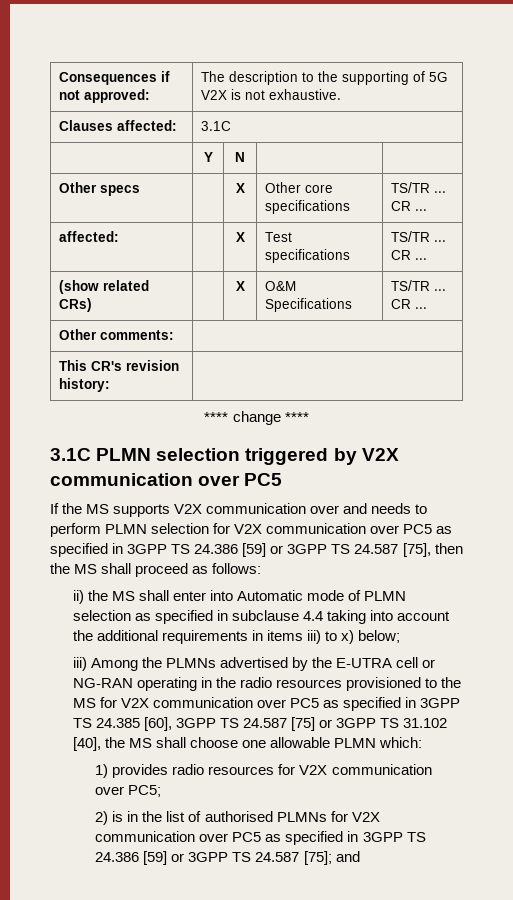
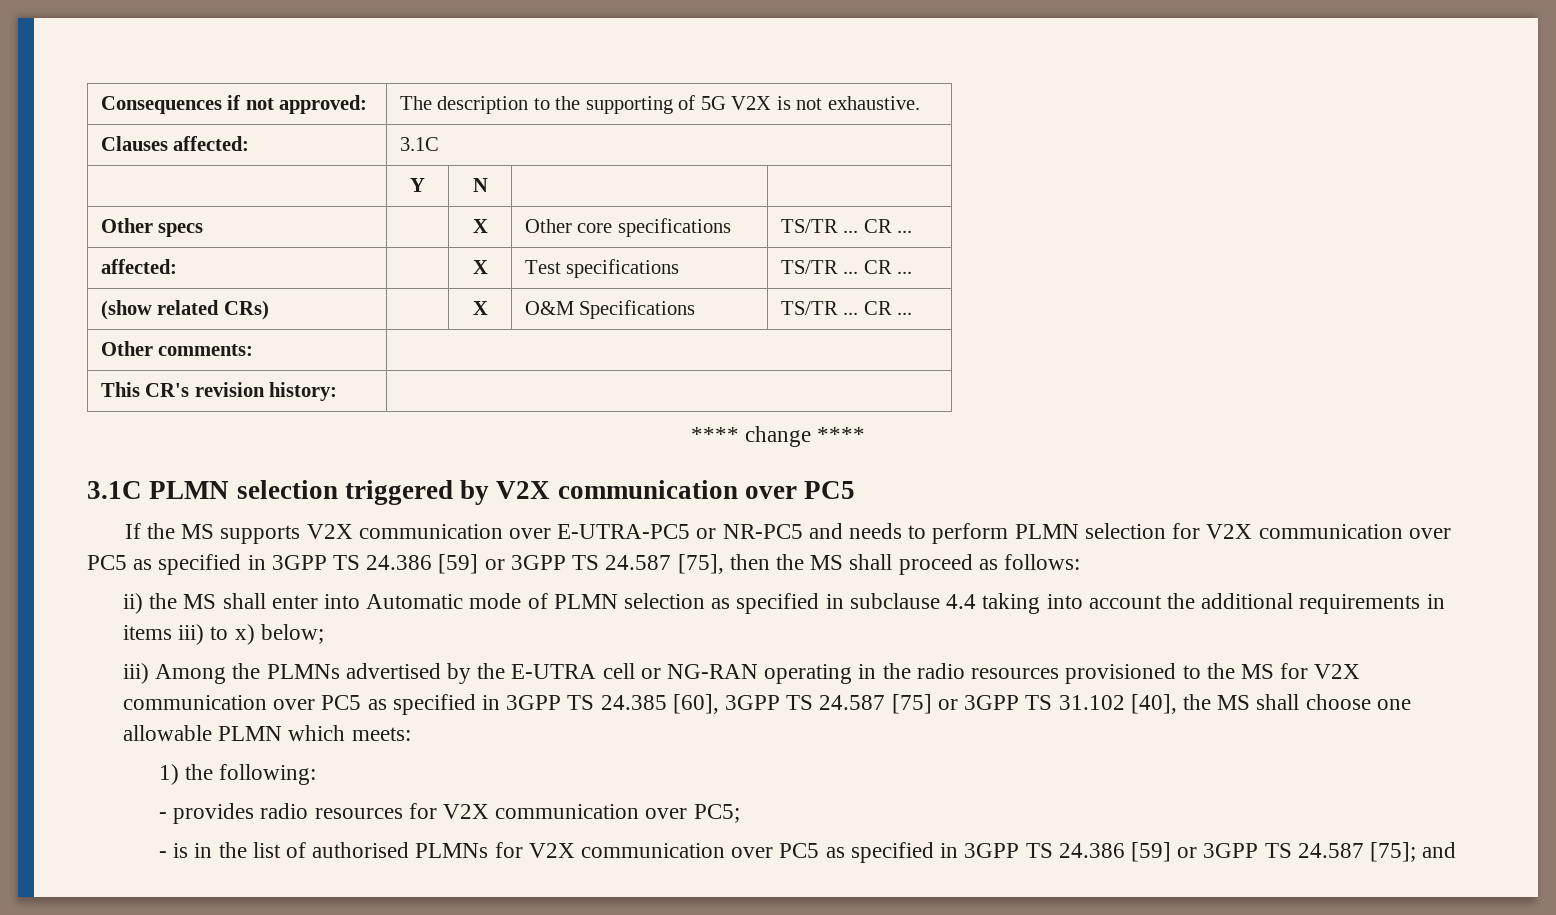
(340, 509) none -> [557,524,803,539] E-UTRA-PC5 or NR-PC5
[379,737,423,748] which: -> [288,725,411,741] which meets:
(109, 771) none -> [185,764,317,785] [158,812,167,819] the following: // -
[95,811,109,825] 2) -> [158,851,167,858] -

